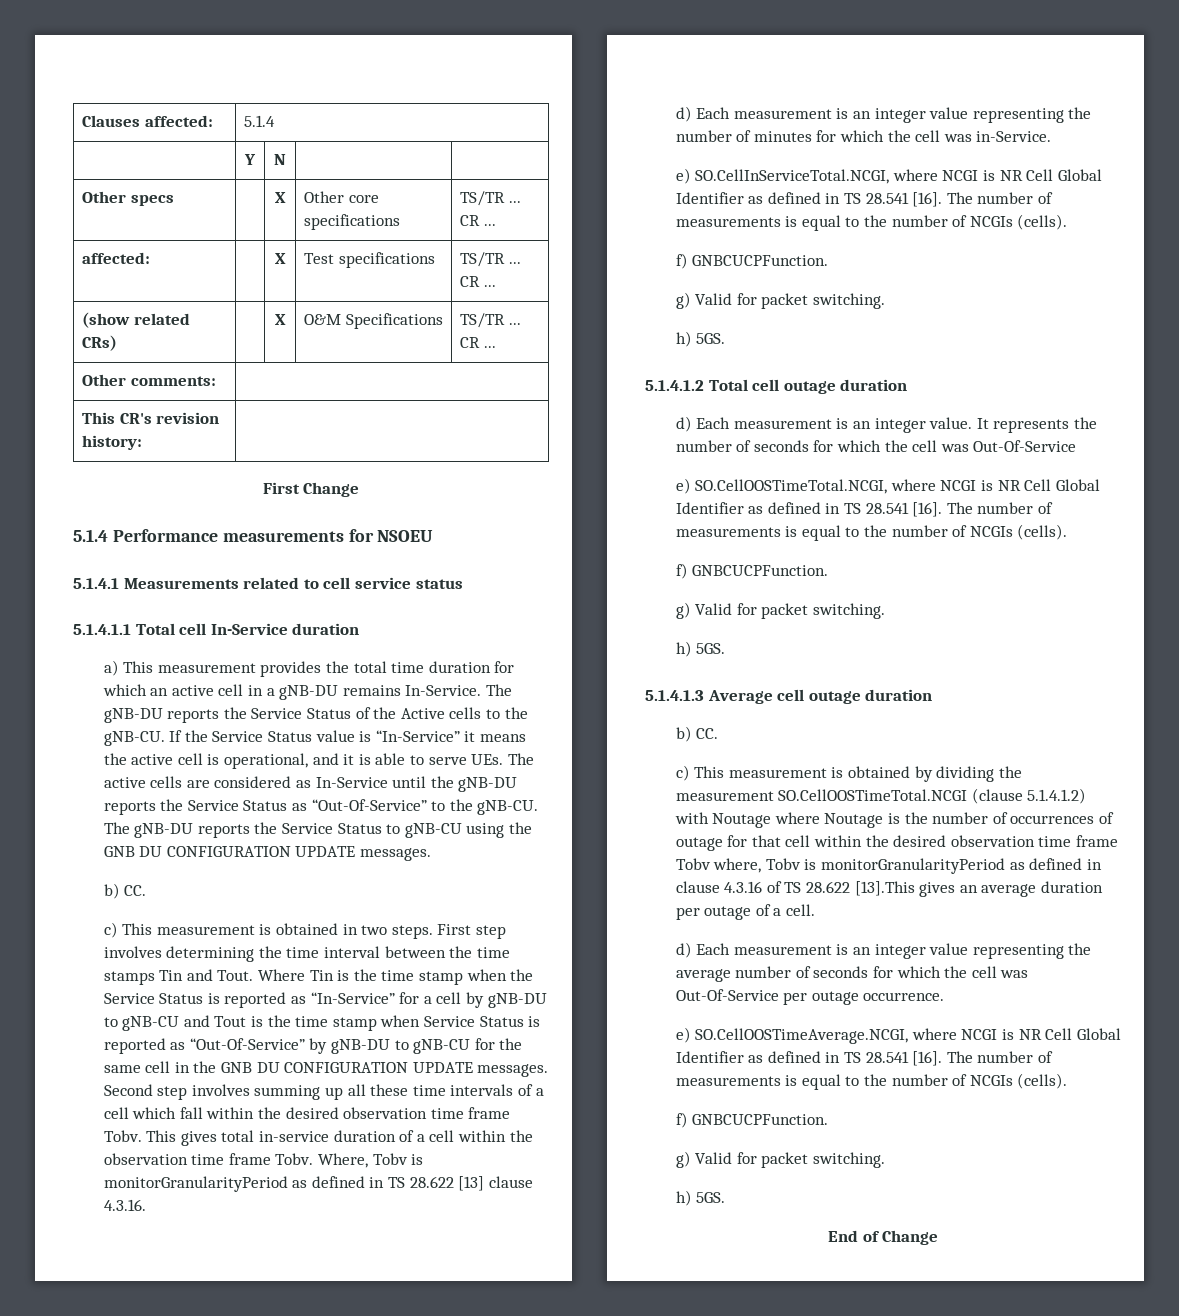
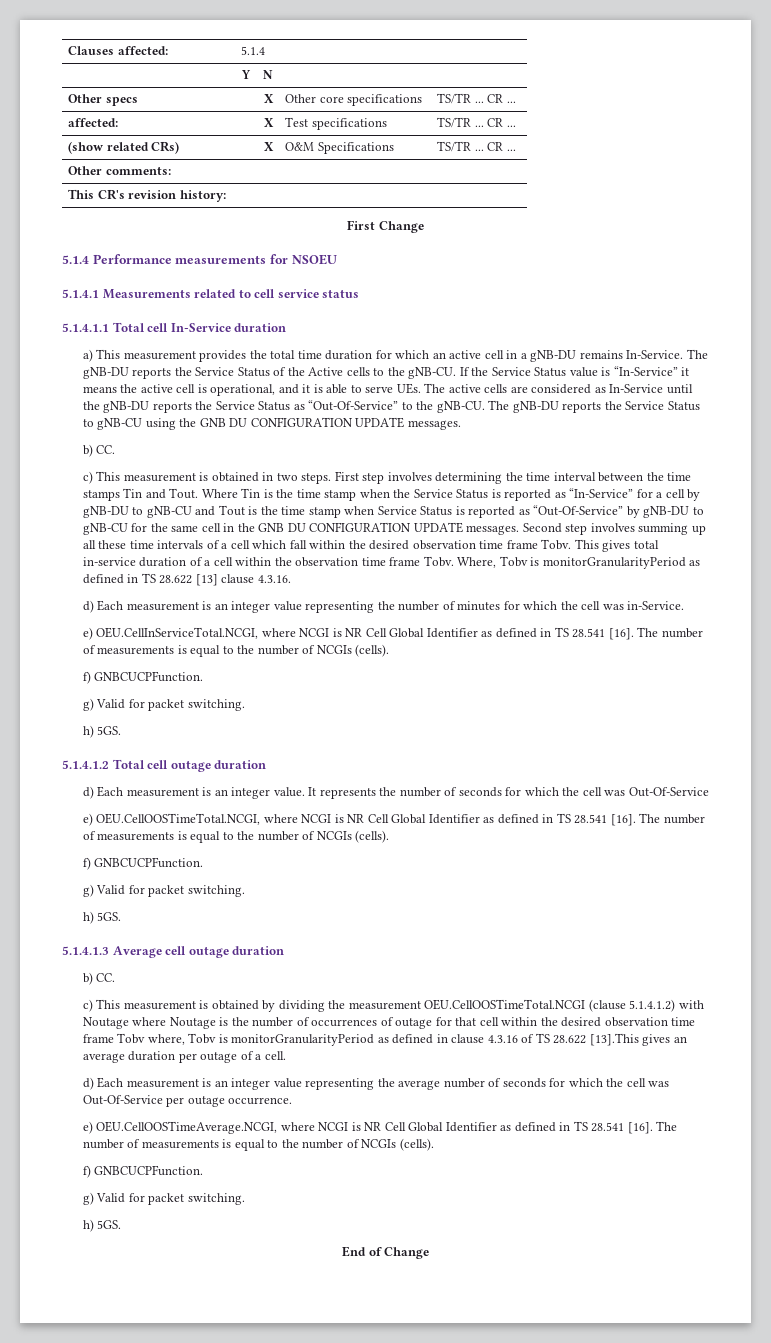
[695,169,890,184] SO.CellInServiceTotal.NCGI, -> [96,627,259,639] OEU.CellInServiceTotal.NCGI,
[695,479,888,494] SO.CellOOSTimeTotal.NCGI, -> [96,813,261,825] OEU.CellOOSTimeTotal.NCGI,
[778,789,968,801] SO.CellOOSTimeTotal.NCGI -> [424,999,586,1010] OEU.CellOOSTimeTotal.NCGI
[695,1028,909,1044] SO.CellOOSTimeAverage.NCGI, -> [96,1121,278,1134] OEU.CellOOSTimeAverage.NCGI,

